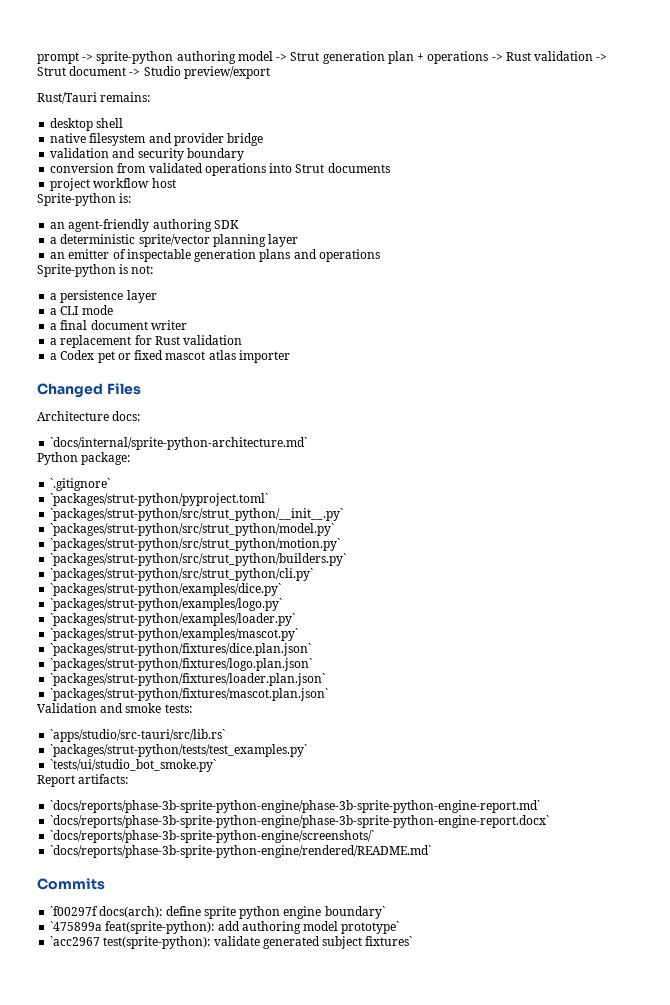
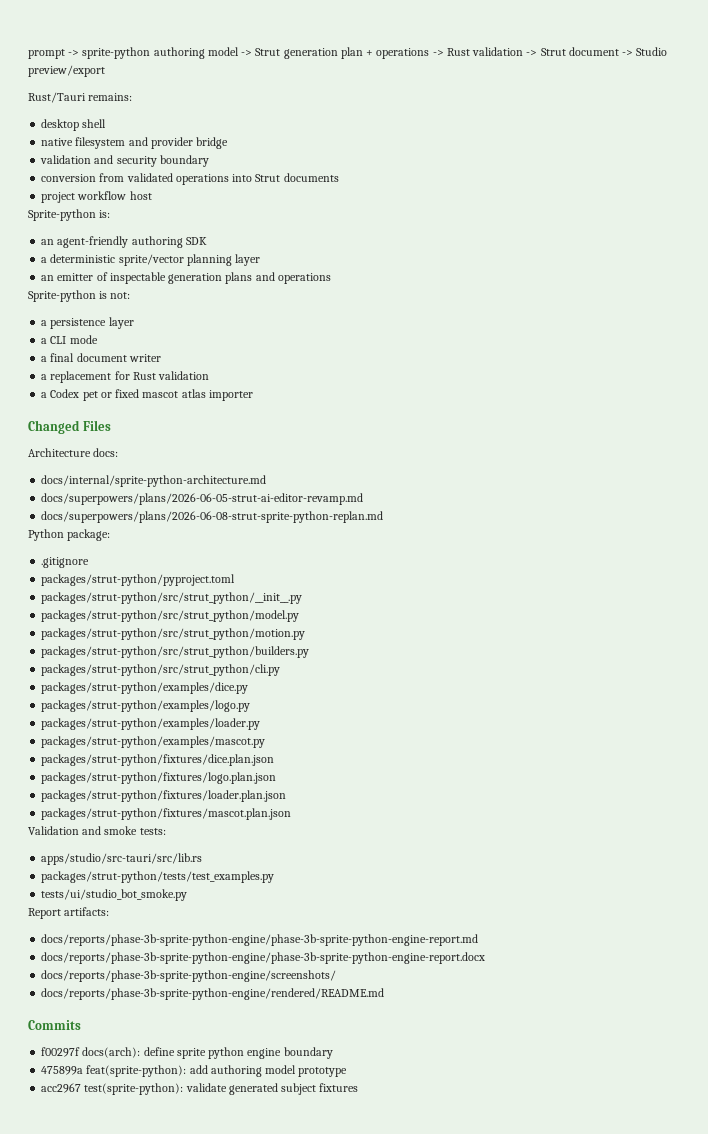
[50,437,308,450] `docs/internal/sprite-python-architecture.md` -> [41,475,267,487] [41,493,364,505] [41,511,384,523] docs/internal/sprite-python-architecture.md // docs/superpowers/plans/2026-06-05-strut-ai-editor-revamp.md // docs/superpowers/plans/2026-06-08-strut-sprite-python-replan.md
[50,478,111,491] [50,493,269,506] [50,508,344,521] [50,523,335,536] [50,538,341,551] [50,553,347,566] [50,568,314,581] [50,583,282,596] [50,598,283,611] [50,613,296,626] [50,628,299,641] [50,643,312,656] [50,658,313,671] [50,673,326,686] [50,688,329,701] `.gitignore` // `packages/strut-python/pyproject.toml` // `packages/strut-python/src/strut_python/__init__.py` // `packages/strut-python/src/strut_python/model.py` // `packages/strut-python/src/strut_python/motion.py` // `packages/strut-python/src/strut_python/builders.py` // `packages/strut-python/src/strut_python/cli.py` // `packages/strut-python/examples/dice.py` // `packages/strut-python/examples/logo.py` // `packages/strut-python/examples/loader.py` // `packages/strut-python/examples/mascot.py` // `packages/strut-python/fixtures/dice.plan.json` // `packages/strut-python/fixtures/logo.plan.json` // `packages/strut-python/fixtures/loader.plan.json` // `packages/strut-python/fixtures/mascot.plan.json` -> [41,557,90,568] [41,574,236,586] [41,592,303,604] [41,610,300,622] [41,628,306,640] [41,646,310,658] [41,664,281,676] [41,682,249,694] [41,700,251,712] [41,718,261,730] [41,736,266,748] [41,754,275,766] [41,772,277,784] [41,790,287,802] [41,808,292,820] .gitignore // packages/strut-python/pyproject.toml // packages/strut-python/src/strut_python/__init__.py // packages/strut-python/src/strut_python/model.py // packages/strut-python/src/strut_python/motion.py // packages/strut-python/src/strut_python/builders.py // packages/strut-python/src/strut_python/cli.py // packages/strut-python/examples/dice.py // packages/strut-python/examples/logo.py // packages/strut-python/examples/loader.py // packages/strut-python/examples/mascot.py // packages/strut-python/fixtures/dice.plan.json // packages/strut-python/fixtures/logo.plan.json // packages/strut-python/fixtures/loader.plan.json // packages/strut-python/fixtures/mascot.plan.json
[50,729,226,742] [50,744,308,757] [50,759,217,772] `apps/studio/src-tauri/src/lib.rs` // `packages/strut-python/tests/test_examples.py` // `tests/ui/studio_bot_smoke.py` -> [41,853,203,865] [41,871,275,883] [41,889,188,901] apps/studio/src-tauri/src/lib.rs // packages/strut-python/tests/test_examples.py // tests/ui/studio_bot_smoke.py
[50,800,541,813] [50,815,550,828] [50,830,375,843] [50,845,432,858] `docs/reports/phase-3b-sprite-python-engine/phase-3b-sprite-python-engine-report.md` // `docs/reports/phase-3b-sprite-python-engine/phase-3b-sprite-python-engine-report.docx` // `docs/reports/phase-3b-sprite-python-engine/screenshots/` // `docs/reports/phase-3b-sprite-python-engine/rendered/README.md` -> [41,934,479,946] [41,952,486,964] [41,970,337,982] [41,988,385,1000] docs/reports/phase-3b-sprite-python-engine/phase-3b-sprite-python-engine-report.md // docs/reports/phase-3b-sprite-python-engine/phase-3b-sprite-python-engine-report.docx // docs/reports/phase-3b-sprite-python-engine/screenshots/ // docs/reports/phase-3b-sprite-python-engine/rendered/README.md
[50,906,99,916] `f00297f -> [41,1047,81,1057] f00297f
[324,906,385,919] [50,921,103,931] boundary` // `475899a -> [283,1047,333,1059] [41,1066,84,1075] boundary // 475899a
[341,921,400,934] [50,936,101,946] prototype` // `acc2967 -> [298,1067,348,1077] [41,1083,82,1093] prototype // acc2967
[365,936,413,946] fixtures` -> [319,1083,359,1092] fixtures

